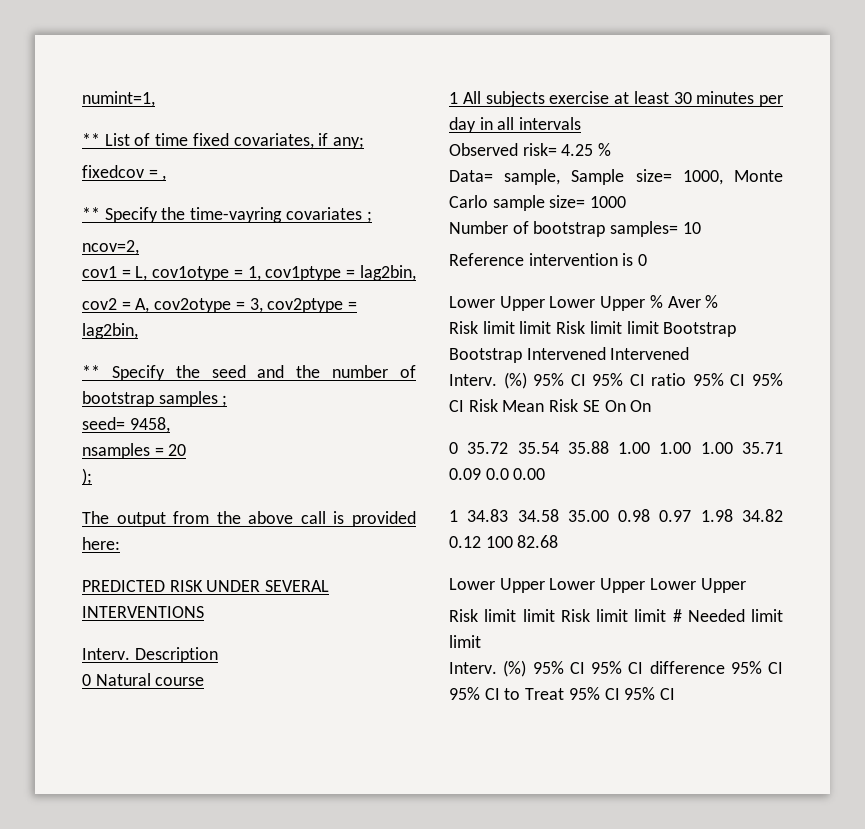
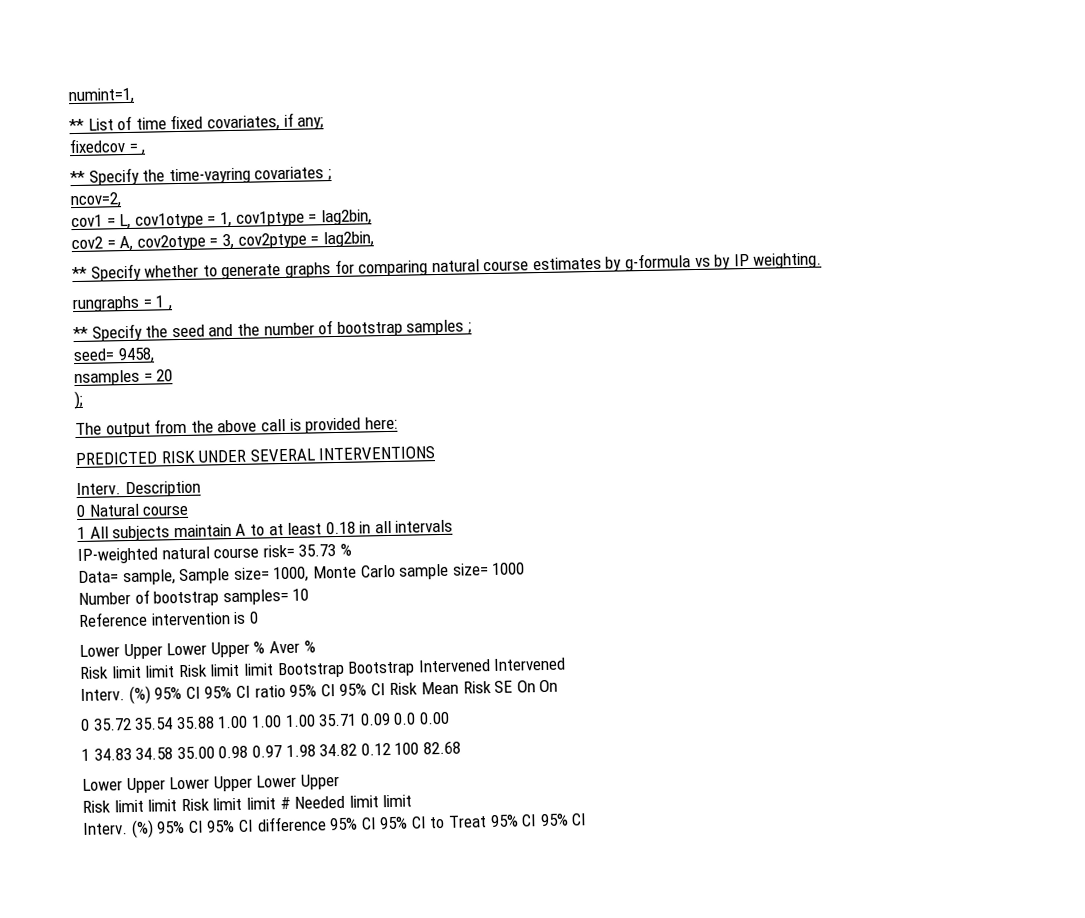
(138, 331) none -> [71,252,823,282] [72,295,173,313] // ** Specify whether to generate graphs for comparing natural course estimates by g-formula vs by IP weighting. // rungraphs = 1 ,
[549,91,783,107] [449,117,582,133] [449,143,594,156] exercise at least 30 minutes per day in all intervals // Observed risk= 4.25 -> [173,519,454,538] [77,544,337,565] maintain A to at least 0.18 in all intervals // IP-weighted natural course risk= 35.73

